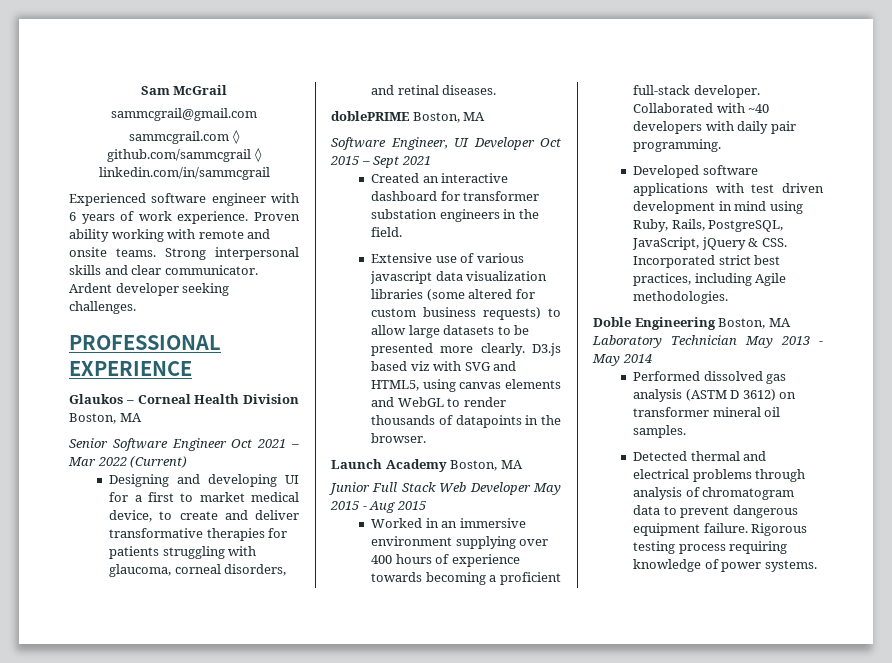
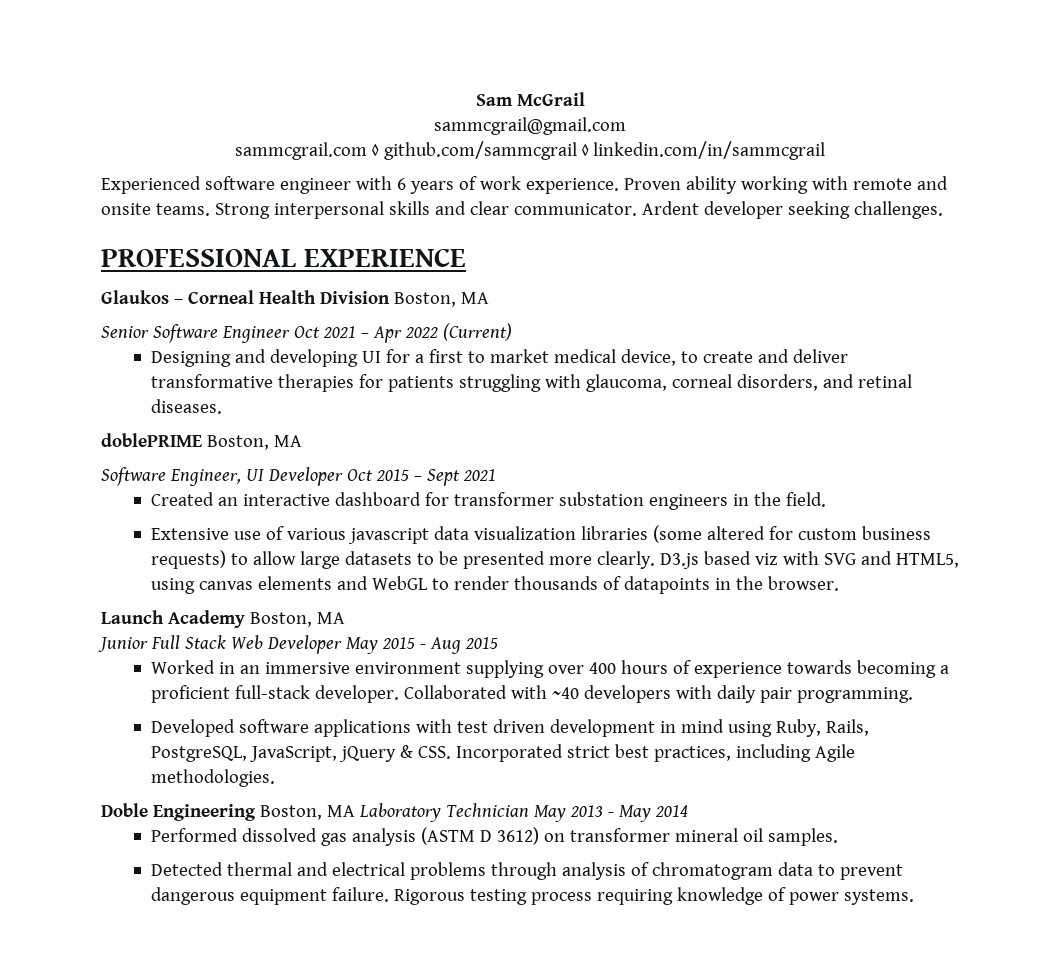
[68,457,96,466] Mar -> [372,326,402,343] Apr

